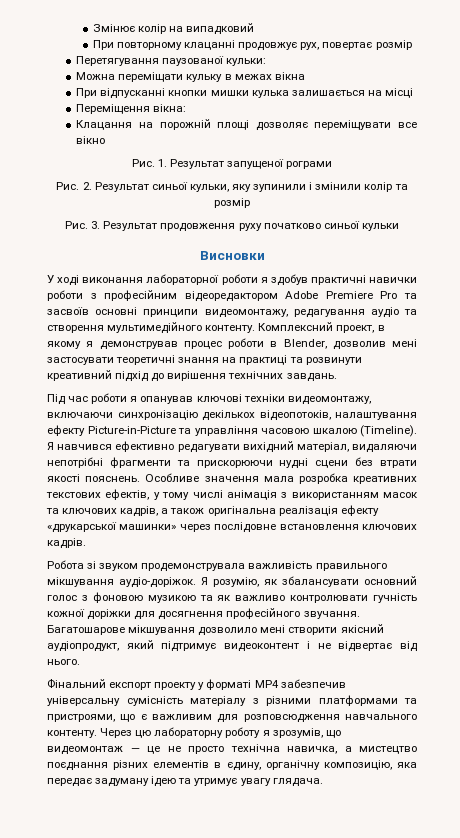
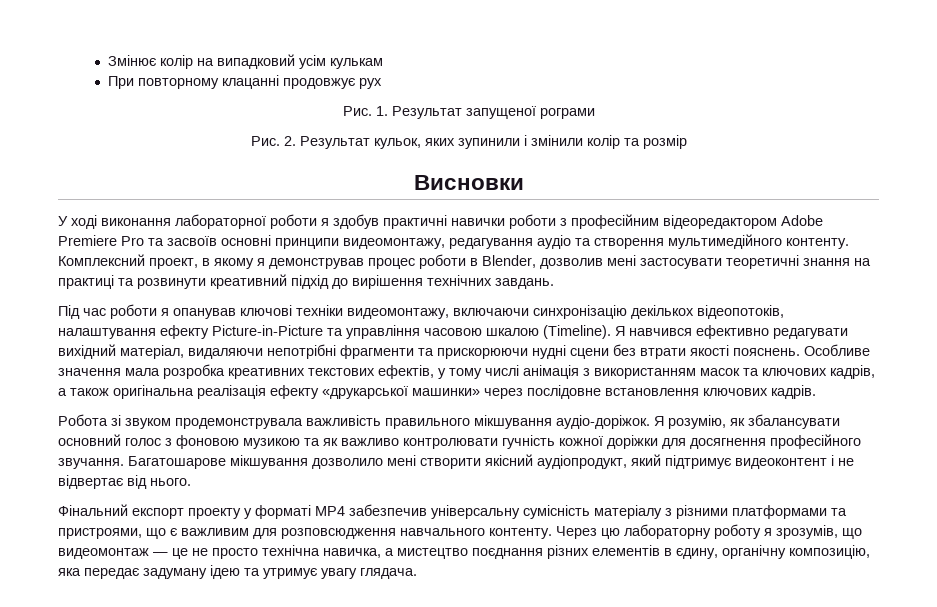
(255, 29) none -> [299,55,384,69] усім кулькам
[300,40,412,50] [76,56,267,66] [76,72,305,82] [76,88,413,99] [76,104,187,114] [76,119,417,131] [76,136,106,144] рух, повертає розмір // Перетягування паузованої кульки: // Можна переміщати кульку в межах вікна // При відпусканні кнопки мишки кулька залишається на місці // Переміщення вікна: // Клацання на порожній площі дозволяє переміщувати все вікно -> [359,78,383,89] рух
[151,182,251,192] синьої кульки, яку -> [373,138,455,149] кульок, яких
[65,221,399,232] // Рис. 3. Результат продовження руху початково синьої кульки -> (687, 142) none

